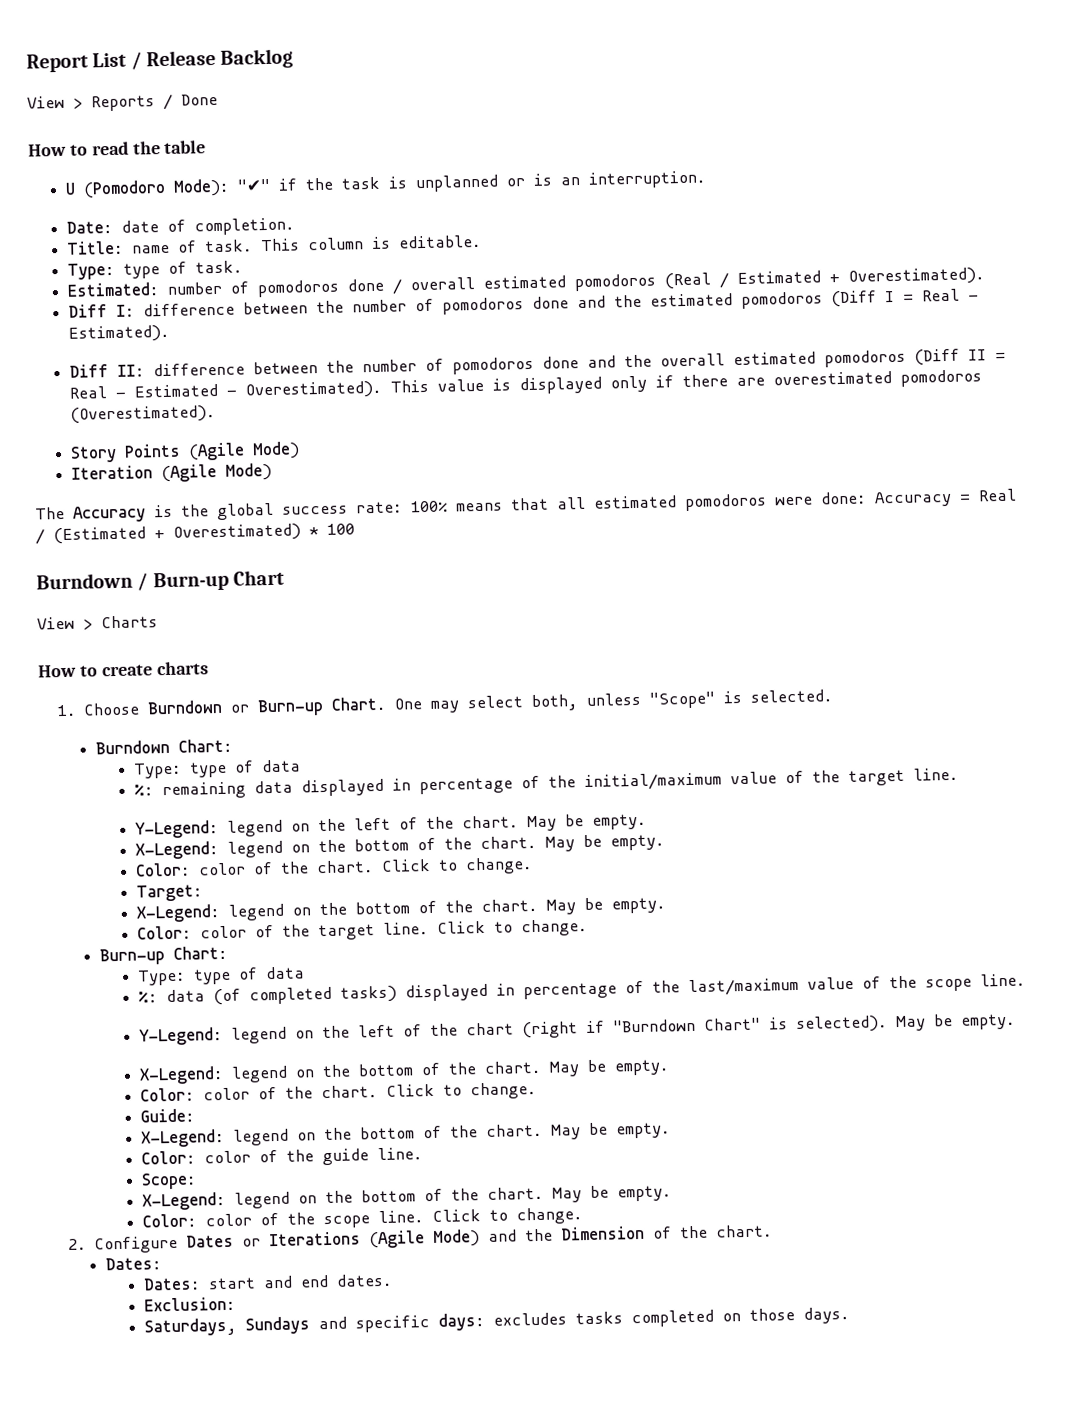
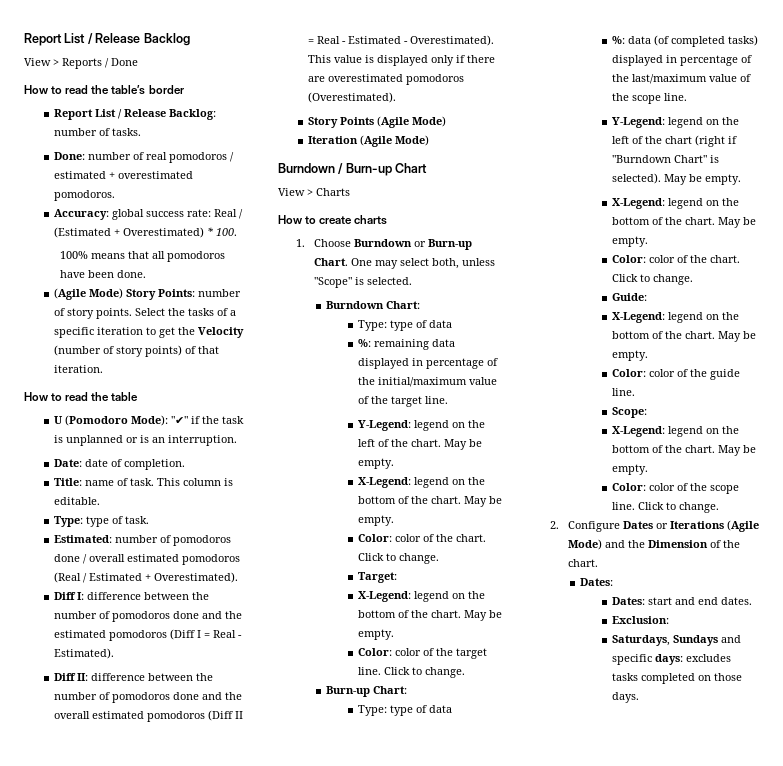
(218, 99) none -> [24,85,184,95] [53,109,216,120] [53,128,141,136] [53,152,234,163] [53,171,193,179] [53,190,115,201] [53,209,243,220] [53,227,237,238] [59,251,225,262] [59,270,146,278] [53,288,241,300] [53,308,236,319] [53,327,244,338] [53,345,219,357] [53,365,103,373] // How to read the table’s border // Report List / Release Backlog: number of tasks. // Done: number of real pomodoros / estimated + overestimated pomodoros. // Accuracy: global success rate: Real / (Estimated + Overestimated) * 100. // 100% means that all pomodoros have been done. // (Agile Mode) Story Points: number of story points. Select the tasks of a specific iteration to get the Velocity (number of story points) of that iteration.
[35,488,1017,523] [35,523,355,545] // The Accuracy is the global success rate: 100% means that all estimated pomodoros were done: Accuracy = Real / (Estimated + Overestimated) * 100 -> (429, 140) none

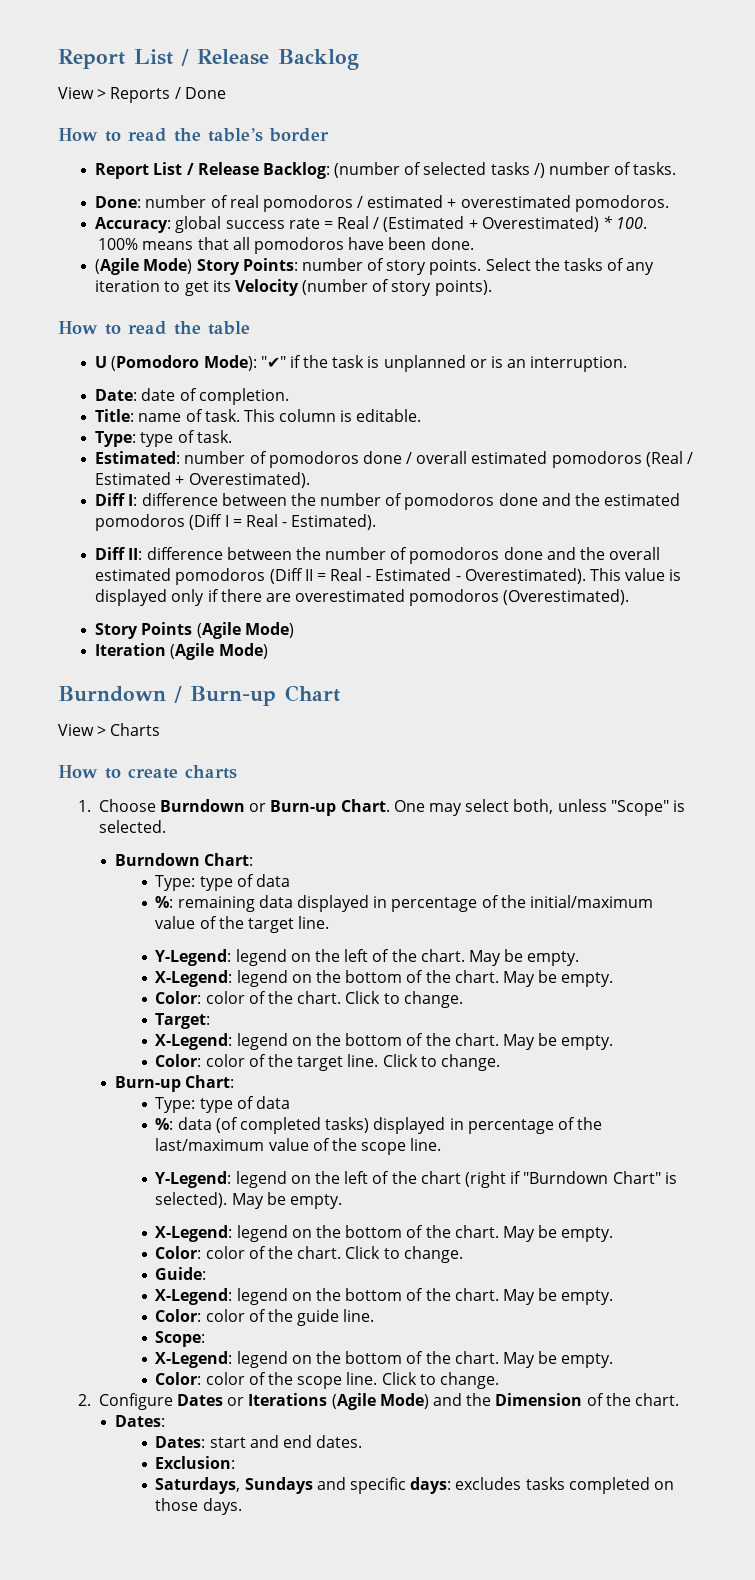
(216, 114) none -> [334,162,545,178] (number of selected tasks /)
[186,209,211,217] rate: -> [288,218,333,229] rate =
[229,310,236,316] [53,327,94,338] a specific -> [626,262,655,275] any
[177,327,195,335] the -> [212,280,231,292] its
[144,345,219,357] [53,365,103,373] points) of that iteration. -> [434,280,492,296] points).

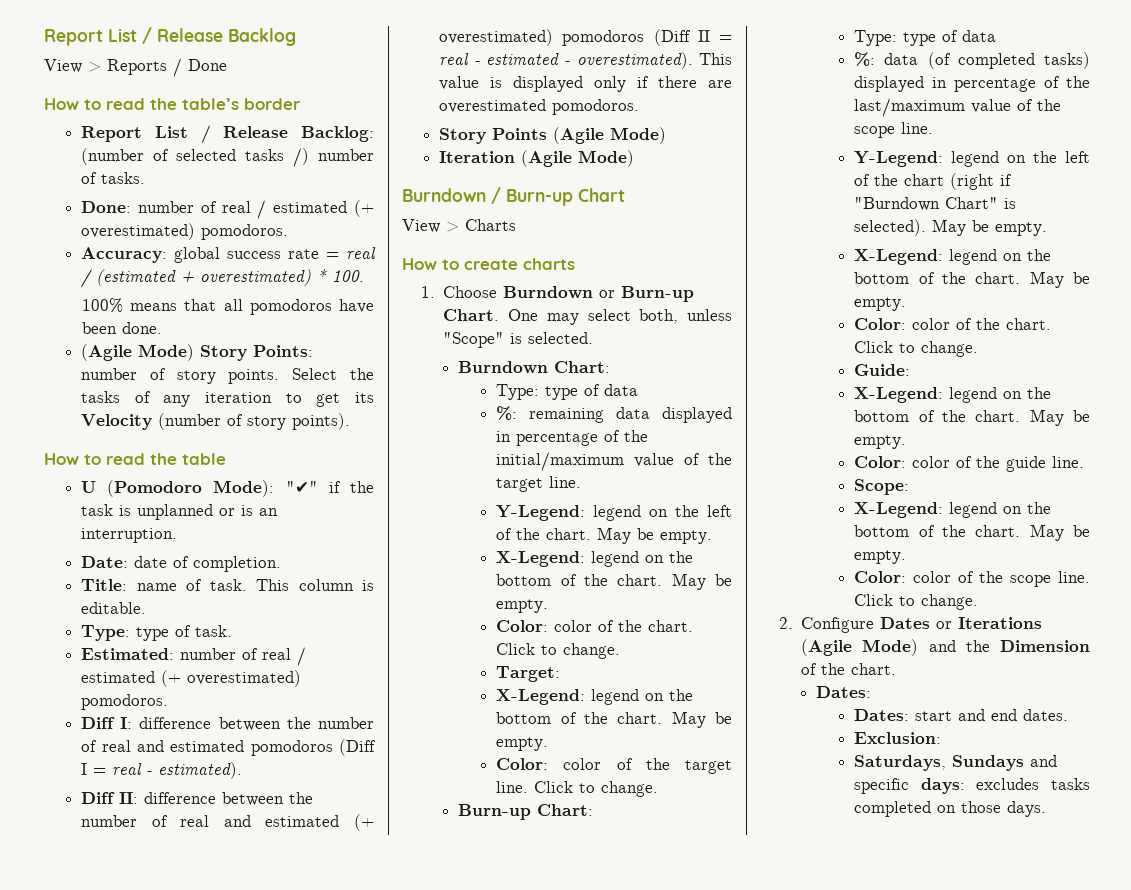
[262,195,571,212] pomodoros / estimated + overestimated -> [257,200,374,219] [81,223,196,240] / estimated (+ overestimated)
[337,216,599,232] Real / (Estimated + Overestimated) -> [346,247,376,259] [81,269,312,288] real / (estimated + overestimated)
[268,451,694,468] [95,472,310,488] pomodoros done / overall estimated pomodoros (Real / Estimated + Overestimated). -> [262,647,307,666] [81,670,302,687] [81,694,169,710] real / estimated (+ overestimated) pomodoros.
[404,493,601,510] pomodoros done and the -> [101,740,164,752] real and
[245,514,377,530] Real - Estimated). -> [112,762,243,779] real - estimated).
[409,547,661,564] [95,568,586,585] pomodoros done and the overall estimated pomodoros (Diff II = Real - Estimated - Overestimated). -> [180,814,374,831] [439,29,732,46] [439,52,693,69] real and estimated (+ overestimated) pomodoros (Diff II = real - estimated - overestimated).
[409,589,630,606] pomodoros (Overestimated). -> [552,99,640,115] pomodoros.

